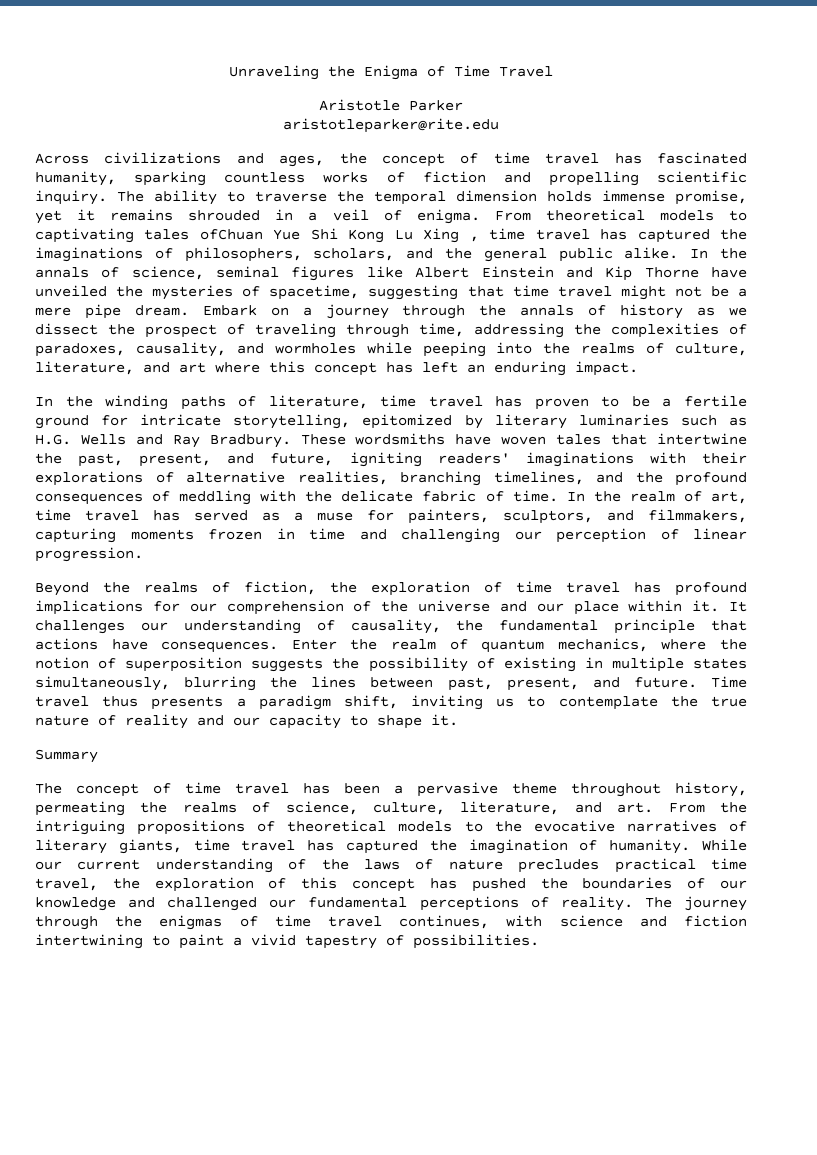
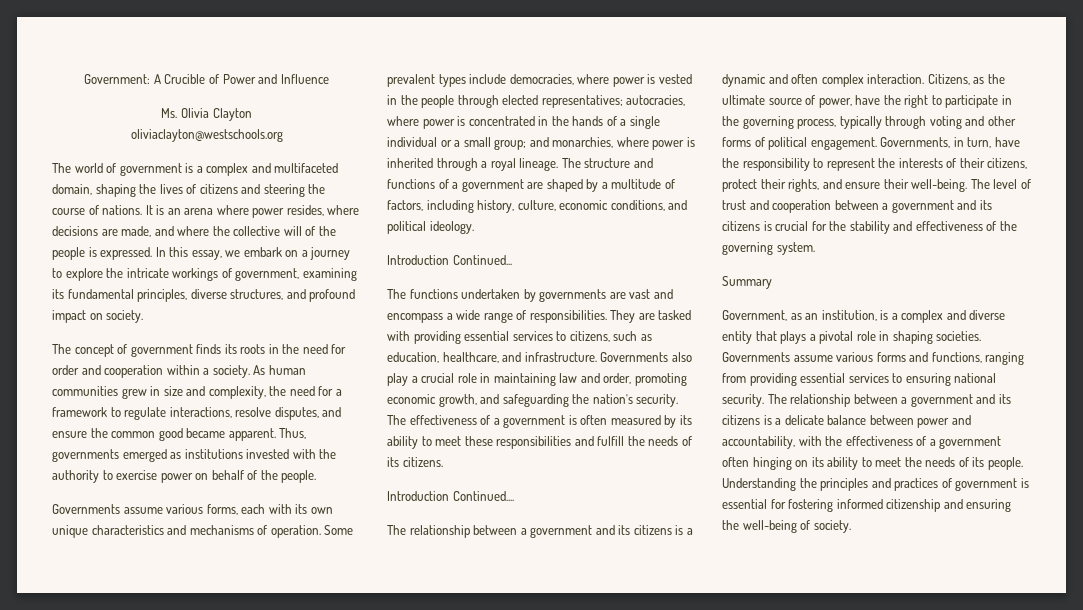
[229,65,553,80] [319,99,463,111] [283,118,499,133] [35,152,747,167] [35,171,747,186] [35,190,747,205] [35,209,747,224] [35,228,747,243] [35,247,747,262] [35,266,747,281] [35,285,748,300] [35,304,747,319] [35,323,747,338] [35,342,747,357] [35,361,638,376] [35,395,748,410] [35,414,747,429] [35,433,747,448] [35,452,747,467] [35,471,747,486] [35,490,748,505] [35,509,747,524] [35,528,747,543] [35,547,143,562] [35,581,747,596] [35,600,747,615] [35,619,747,634] [35,638,748,653] [35,657,748,672] [35,676,747,691] [35,695,747,710] [35,714,458,729] [35,749,98,763] [35,782,747,797] [35,801,747,816] [35,820,747,835] [35,839,747,854] [35,858,747,873] [35,877,748,892] [35,896,747,911] [35,915,747,930] [35,934,539,949] Unraveling the Enigma of Time Travel // Aristotle Parker // aristotleparker@rite.edu // Across civilizations and ages, the concept of time travel has fascinated humanity, sparking countless works of fiction and propelling scientific inquiry. The ability to traverse the temporal dimension holds immense promise, yet it remains shrouded in a veil of enigma. From theoretical models to captivating tales ofChuan Yue Shi Kong Lu Xing , time travel has captured the imaginations of philosophers, scholars, and the general public alike. In the annals of science, seminal figures like Albert Einstein and Kip Thorne have unveiled the mysteries of spacetime, suggesting that time travel might not be a mere pipe dream. Embark on a journey through the annals of history as we dissect the prospect of traveling through time, addressing the complexities of paradoxes, causality, and wormholes while peeping into the realms of culture, literature, and art where this concept has left an enduring impact. // In the winding paths of literature, time travel has proven to be a fertile ground for intricate storytelling, epitomized by literary luminaries such as H.G. Wells and Ray Bradbury. These wordsmiths have woven tales that intertwine the past, present, and future, igniting readers' imaginations with their explorations of alternative realities, branching timelines, and the profound consequences of meddling with the delicate fabric of time. In the realm of art, time travel has served as a muse for painters, sculptors, and filmmakers, capturing moments frozen in time and challenging our perception of linear progression. // Beyond the realms of fiction, the exploration of time travel has profound implications for our comprehension of the universe and our place within it. It challenges our understanding of causality, the fundamental principle that actions have consequences. Enter the realm of quantum mechanics, where the notion of superposition suggests the possibility of existing in multiple states simultaneously, blurring the lines between past, present, and future. Time travel thus presents a paradigm shift, inviting us to contemplate the true nature of reality and our capacity to shape it. // Summary // The concept of time travel has been a pervasive theme throughout history, permeating the realms of science, culture, literature, and art. From the intriguing propositions of theoretical models to the evocative narratives of literary giants, time travel has captured the imagination of humanity. While our current understanding of the laws of nature precludes practical time travel, the exploration of this concept has pushed the boundaries of our knowledge and challenged our fundamental perceptions of reality. The journey through the enigmas of time travel continues, with science and fiction intertwining to paint a vivid tapestry of possibilities. -> [84,74,329,84] [161,108,252,121] [130,129,283,142] [52,163,339,176] [52,184,326,197] [52,205,360,218] [52,226,336,237] [52,247,351,260] [52,268,357,281] [52,289,356,302] [52,310,144,323] [52,344,347,357] [52,365,306,378] [52,386,342,399] [52,407,342,420] [52,428,307,441] [52,449,337,462] [52,470,317,483] [52,504,333,515] [52,525,354,538] [387,74,692,87] [387,95,686,108] [387,116,660,129] [387,137,695,150] [387,158,653,171] [387,179,675,192] [387,200,688,213] [387,221,474,234] [387,255,512,265] [387,289,673,302] [387,310,692,323] [387,331,652,344] [387,352,692,363] [387,373,687,386] [387,394,679,407] [387,415,692,428] [387,436,692,449] [387,457,443,467] [387,491,514,501] [387,525,693,538] [722,74,1005,87] [722,95,1012,108] [722,116,1016,129] [722,137,1020,150] [722,158,1028,171] [722,179,1031,192] [722,200,992,213] [722,221,1017,234] [722,242,815,255] [722,276,772,289] [722,310,1006,323] [722,331,982,344] [722,352,1025,365] [722,373,997,386] [722,394,1011,407] [722,415,971,428] [722,436,1002,449] [722,457,1023,470] [722,478,1029,491] [722,499,1012,512] [722,520,851,533] Government: A Crucible of Power and Influence // Ms. Olivia Clayton // oliviaclayton@westschools.org // The world of government is a complex and multifaceted domain, shaping the lives of citizens and steering the course of nations. It is an arena where power resides, where decisions are made, and where the collective will of the people is expressed. In this essay, we embark on a journey to explore the intricate workings of government, examining its fundamental principles, diverse structures, and profound impact on society. // The concept of government finds its roots in the need for order and cooperation within a society. As human communities grew in size and complexity, the need for a framework to regulate interactions, resolve disputes, and ensure the common good became apparent. Thus, governments emerged as institutions invested with the authority to exercise power on behalf of the people. // Governments assume various forms, each with its own unique characteristics and mechanisms of operation. Some prevalent types include democracies, where power is vested in the people through elected representatives; autocracies, where power is concentrated in the hands of a single individual or a small group; and monarchies, where power is inherited through a royal lineage. The structure and functions of a government are shaped by a multitude of factors, including history, culture, economic conditions, and political ideology. // Introduction Continued... // The functions undertaken by governments are vast and encompass a wide range of responsibilities. They are tasked with providing essential services to citizens, such as education, healthcare, and infrastructure. Governments also play a crucial role in maintaining law and order, promoting economic growth, and safeguarding the nation's security. The effectiveness of a government is often measured by its ability to meet these responsibilities and fulfill the needs of its citizens. // Introduction Continued.... // The relationship between a government and its citizens is a dynamic and often complex interaction. Citizens, as the ultimate source of power, have the right to participate in the governing process, typically through voting and other forms of political engagement. Governments, in turn, have the responsibility to represent the interests of their citizens, protect their rights, and ensure their well-being. The level of trust and cooperation between a government and its citizens is crucial for the stability and effectiveness of the governing system. // Summary // Government, as an institution, is a complex and diverse entity that plays a pivotal role in shaping societies. Governments assume various forms and functions, ranging from providing essential services to ensuring national security. The relationship between a government and its citizens is a delicate balance between power and accountability, with the effectiveness of a government often hinging on its ability to meet the needs of its people. Understanding the principles and practices of government is essential for fostering informed citizenship and ensuring the well-being of society.

